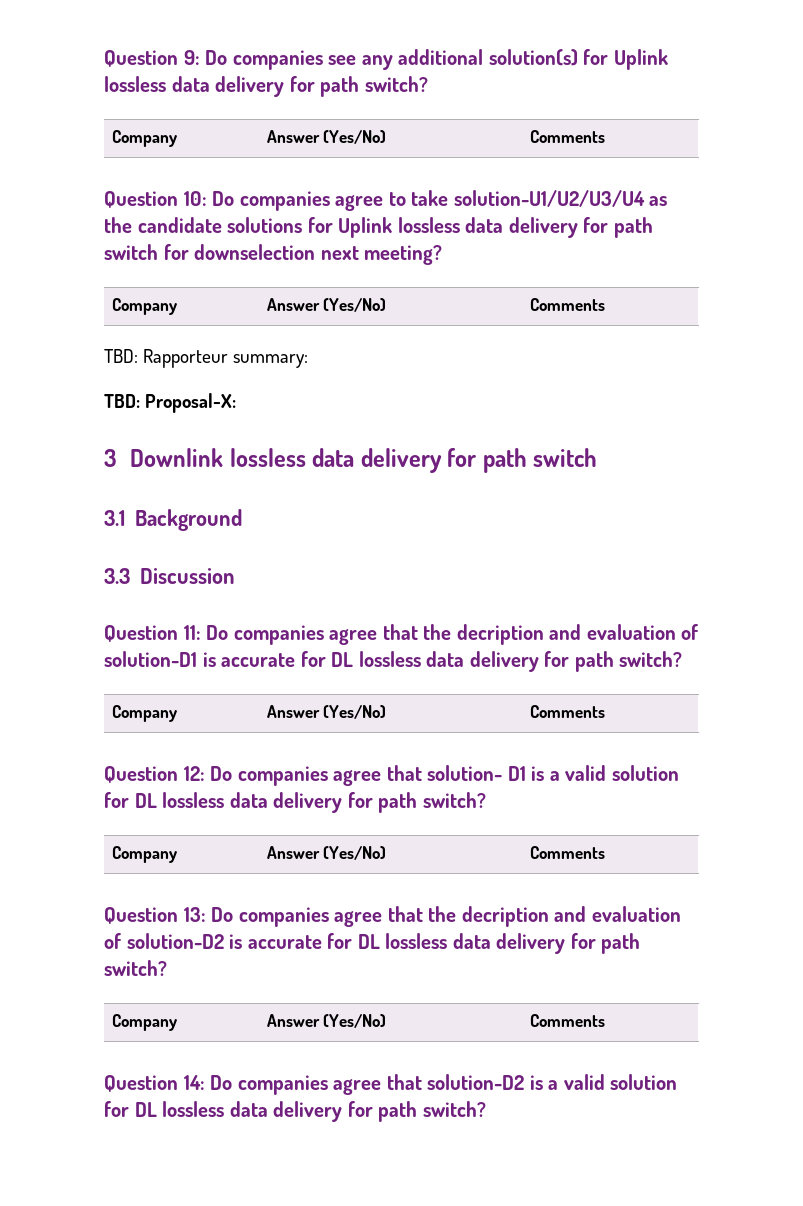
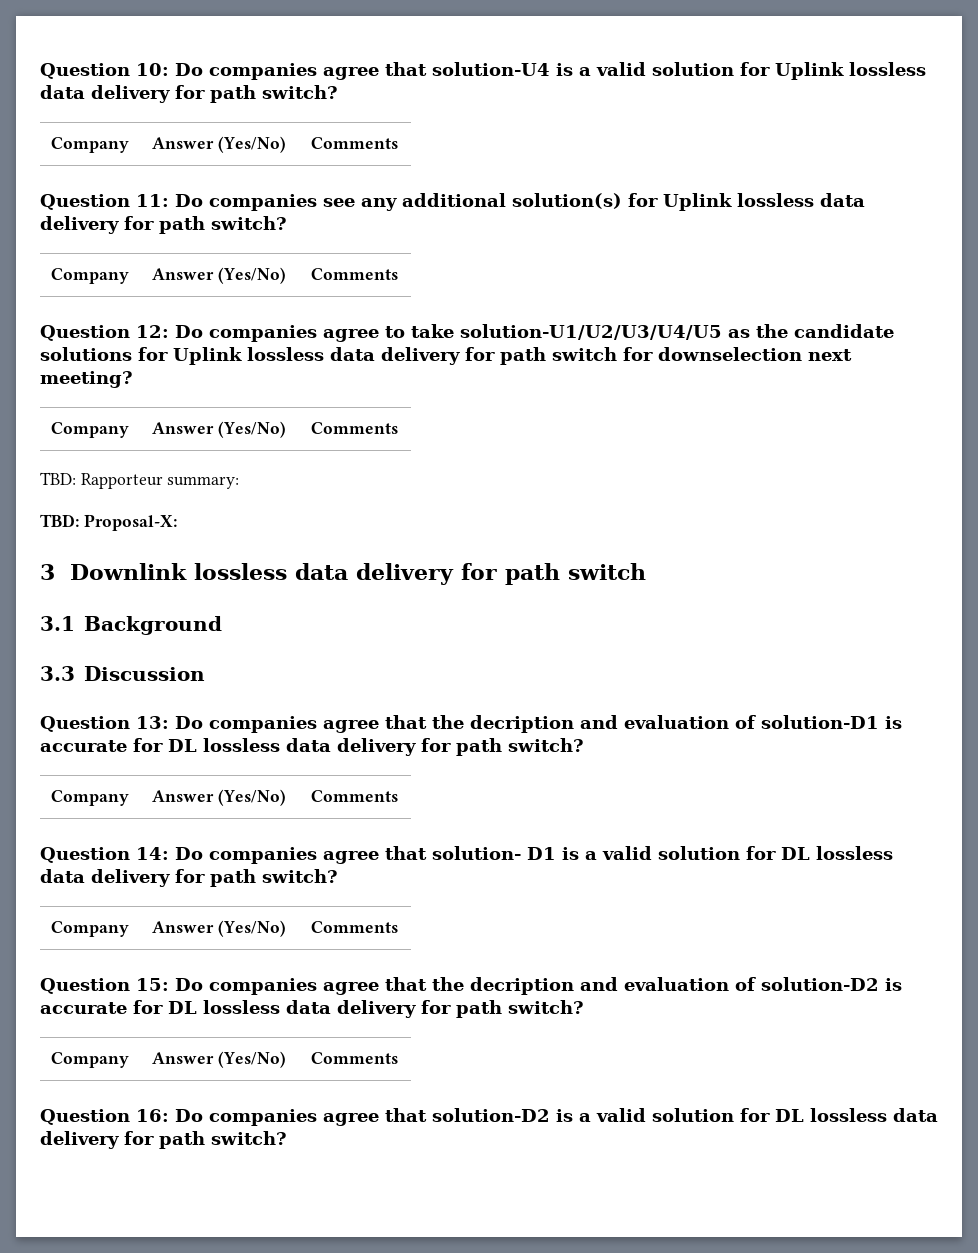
[104,50,200,67] Question 9: -> [40,62,926,80] [40,85,338,103] [51,137,130,153] [152,136,287,153] [311,137,399,149] [40,194,169,210] Question 10: Do companies agree that solution-U4 is a valid solution for Uplink lossless data delivery for path switch? // Company | Answer (Yes/No) | Comments // Question 11:
[183,191,207,206] 10: -> [136,325,169,338] 12:
[453,190,645,207] solution-U1/U2/U3/U4 -> [460,324,722,340] solution-U1/U2/U3/U4/U5
[183,625,201,640] 11: -> [136,716,169,729] 13:
[183,766,205,781] 12: -> [136,847,169,860] 14:
[183,907,206,922] 13: -> [136,978,169,991] 15:
[183,1075,205,1090] 14: -> [136,1109,169,1122] 16:

